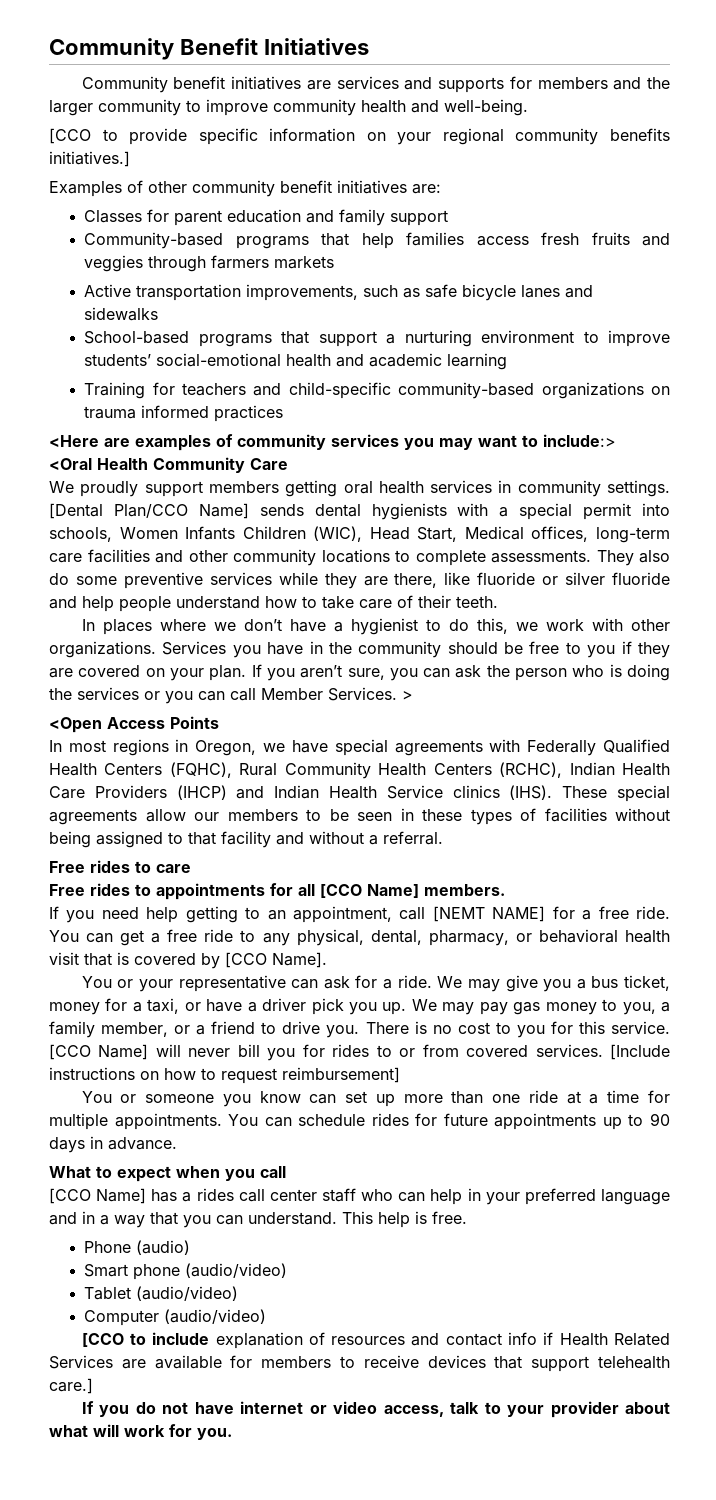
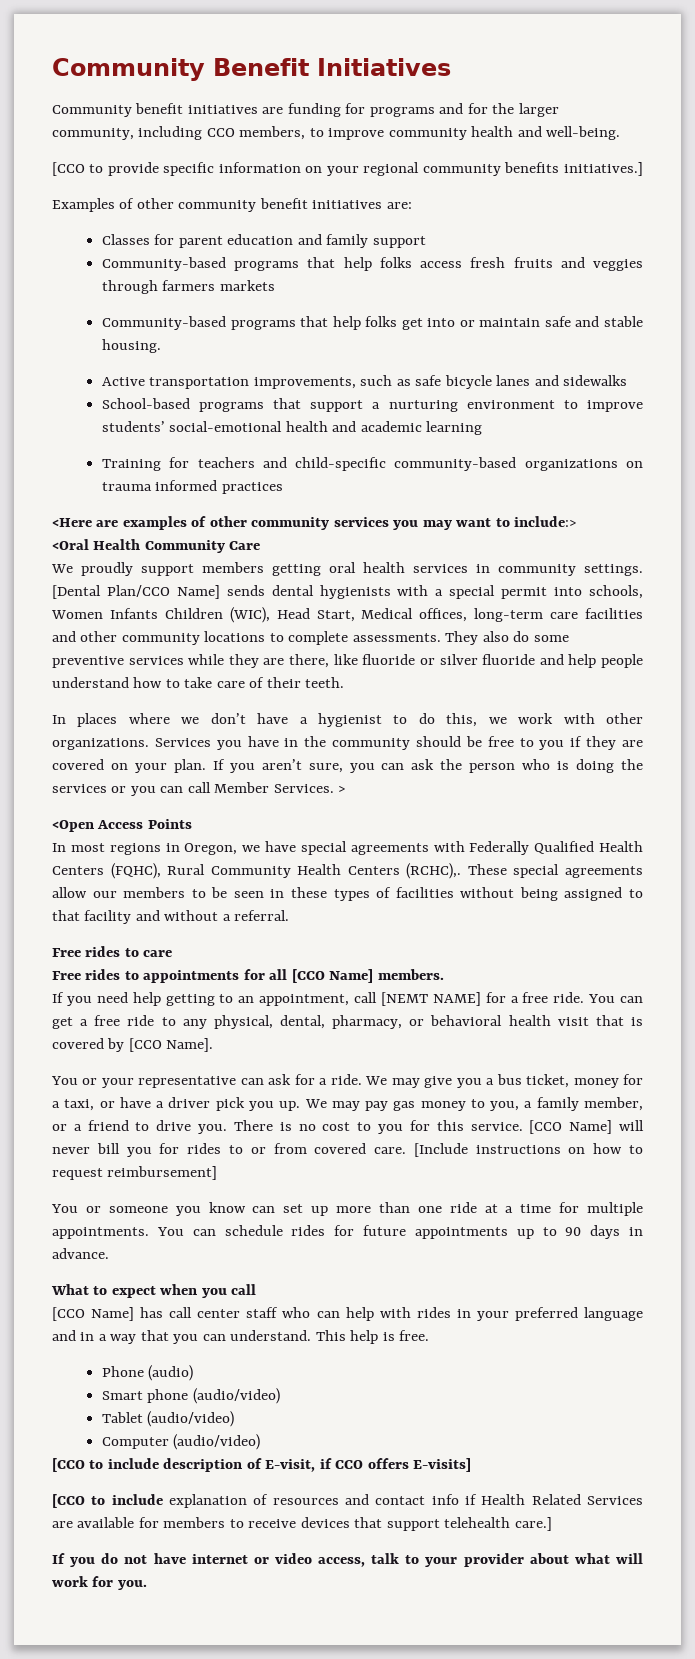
[336,76,670,93] [49,99,181,116] services and supports for members and the larger community -> [287,103,559,117] [52,126,306,140] funding for programs and for the larger community, including CCO members,
[406,232,465,246] families -> [379,257,412,268] folks
(335, 262) none -> [101,316,643,330] [101,339,161,353] // Community-based programs that help folks get into or maintain safe and stable housing.
(233, 440) none -> [209,516,247,527] other
[499,762,671,778] [49,785,553,800] (RCHC), Indian Health Care Providers (IHCP) and Indian Health Service clinics (IHS). -> [406,863,462,879] (RCHC),.
[535,1044,603,1057] services. -> [374,1147,407,1154] care.
[182,1188,234,1202] a rides -> (164, 1312) none
(463, 1197) none -> [379,1307,451,1318] with rides
(267, 1316) none -> [52,1458,472,1472] // [CCO to include description of E-visit, if CCO offers E-visits]

